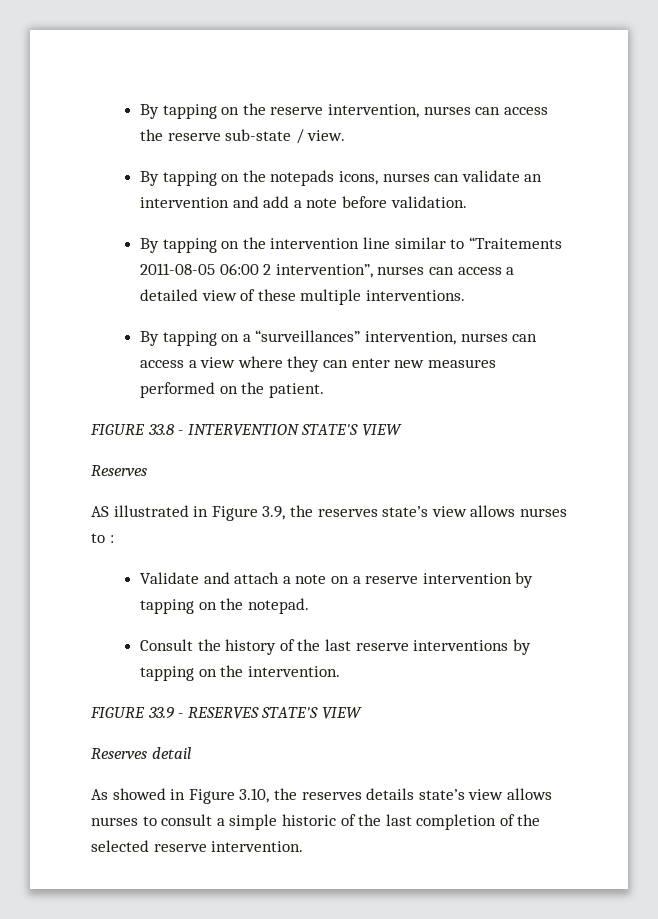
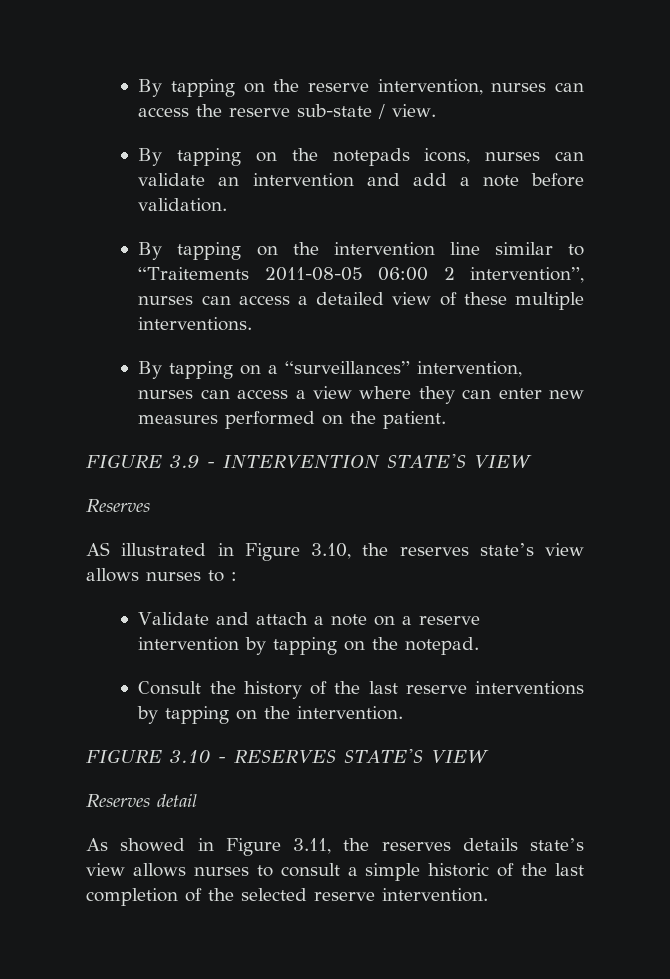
[147,424,174,435] 33.8 -> [170,455,199,468] 3.9
[262,506,286,520] 3.9, -> [311,543,351,559] 3.10,
[147,707,174,719] 33.9 -> [170,750,210,763] 3.10
[239,788,270,803] 3.10, -> [293,838,331,854] 3.11,

